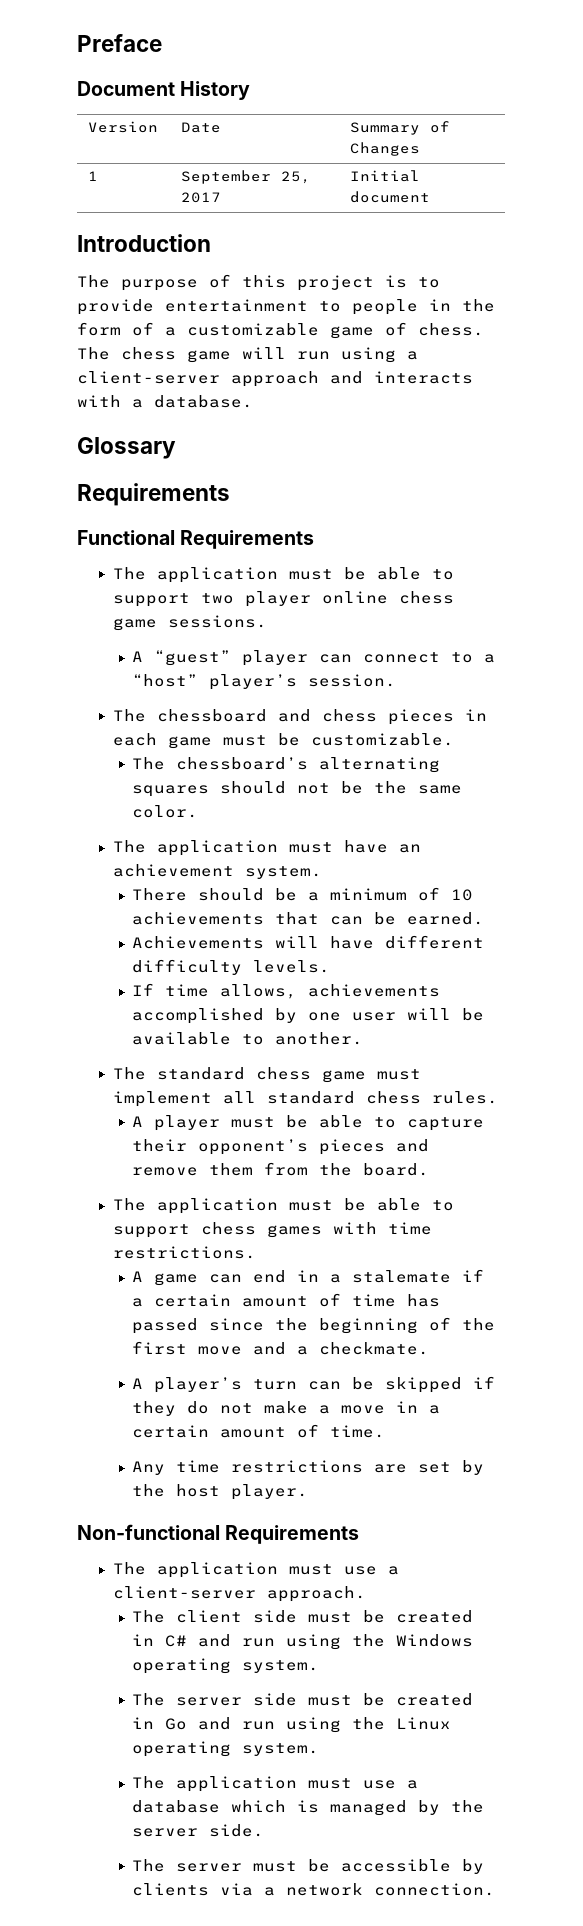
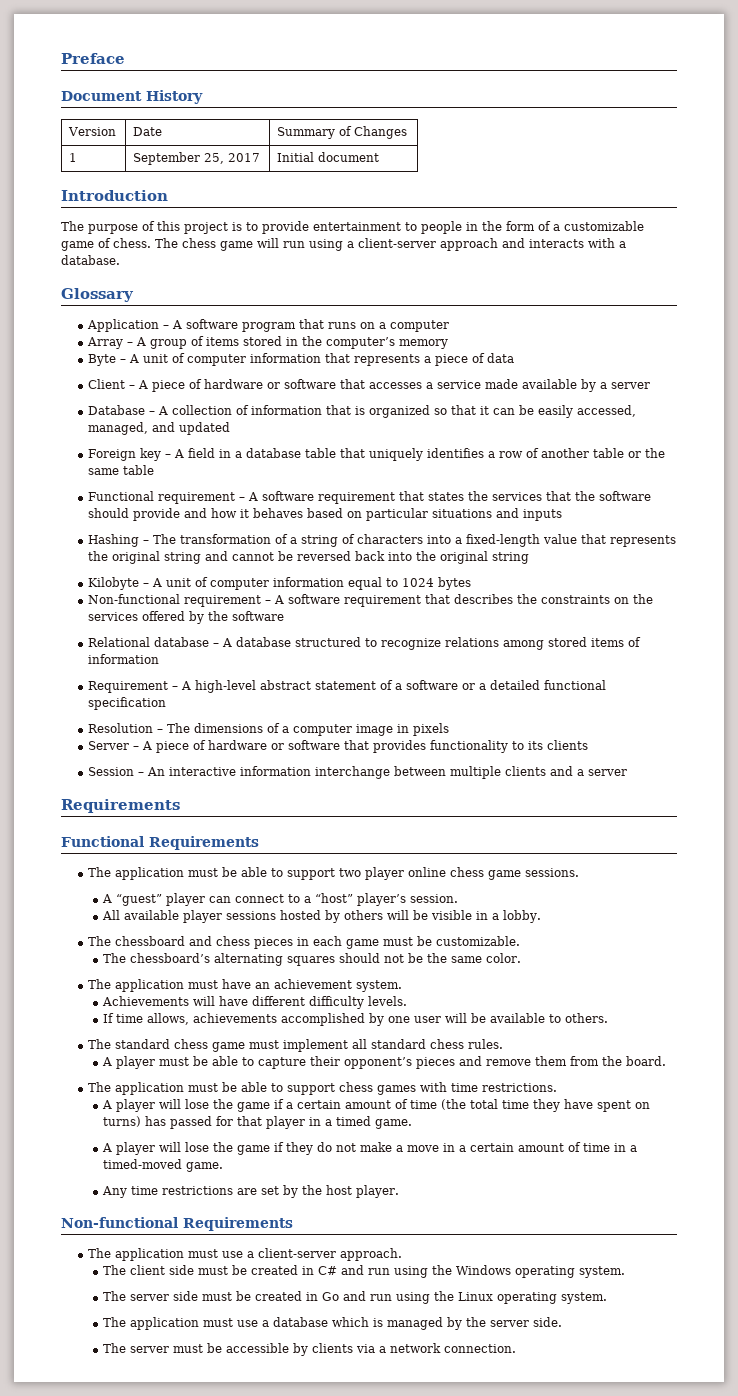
(176, 448) none -> [87,319,450,332] [87,336,449,349] [88,353,515,366] [88,379,651,392] [88,405,637,418] [88,422,231,435] [88,448,666,461] [88,465,155,475] [88,491,652,504] [88,508,563,521] [88,534,677,547] [88,551,530,564] [88,577,472,590] [88,594,654,607] [88,611,285,624] [88,637,642,650] [88,654,160,664] [88,680,607,693] [88,697,167,710] [88,723,450,736] [88,740,589,753] [88,766,628,779] // Application – A software program that runs on a computer // Array – A group of items stored in the computer’s memory // Byte – A unit of computer information that represents a piece of data // Client – A piece of hardware or software that accesses a service made available by a server // Database – A collection of information that is organized so that it can be easily accessed, managed, and updated // Foreign key – A field in a database table that uniquely identifies a row of another table or the same table // Functional requirement – A software requirement that states the services that the software should provide and how it behaves based on particular situations and inputs // Hashing – The transformation of a string of characters into a fixed-length value that represents the original string and cannot be reversed back into the original string // Kilobyte – A unit of computer information equal to 1024 bytes // Non-functional requirement – A software requirement that describes the constraints on the services offered by the software // Relational database – A database structured to recognize relations among stored items of information // Requirement – A high-level abstract statement of a software or a detailed functional specification // Resolution – The dimensions of a computer image in pixels // Server – A piece of hardware or software that provides functionality to its clients // Session – An interactive information interchange between multiple clients and a server
(397, 680) none -> [102,910,542,923] // All available player sessions hosted by others will be visible in a lobby.
[132,887,474,901] [132,912,485,925] // There should be a minimum of 10 achievements that can be earned. -> (403, 986) none
[275,1032,364,1045] another. -> [565,1013,609,1023] others.
[154,1270,452,1286] game can end in a stalemate -> [116,1099,271,1112] player will lose the game
[407,1294,441,1307] [132,1317,496,1334] [132,1341,430,1355] [132,1377,463,1393] has passed since the beginning of the first move and a checkmate. // A player’s turn can be skipped -> [441,1099,651,1112] [103,1116,413,1129] [102,1142,271,1155] (the total time they have spent on turns) has passed for that player in a timed game. // A player will lose the game
[330,1425,386,1438] time. -> [583,1143,638,1152] [103,1159,224,1172] time in a timed-moved game.

